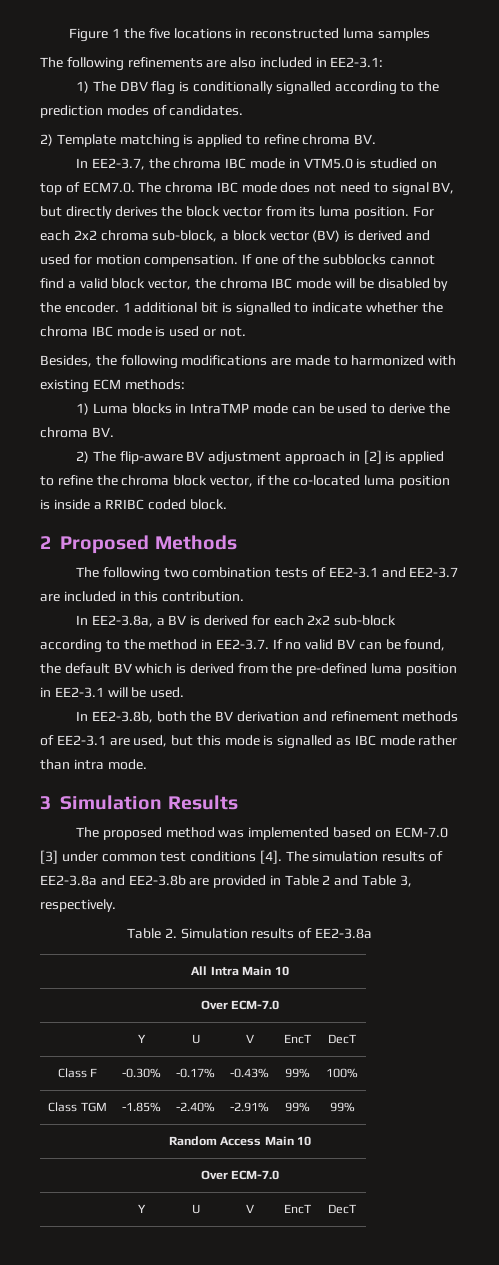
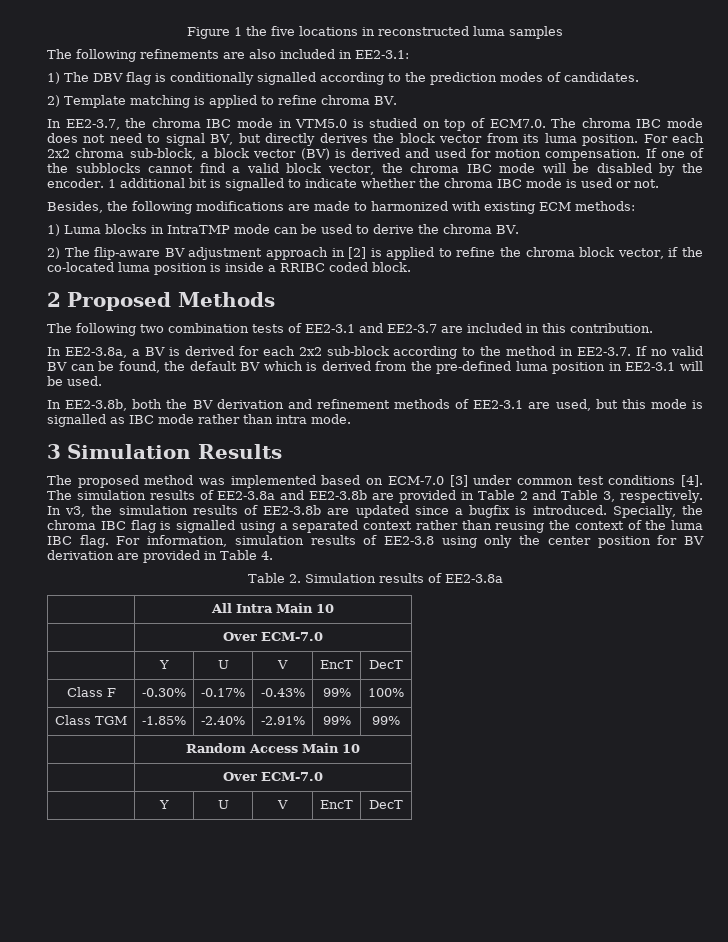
(116, 905) none -> [47,505,703,518] [47,520,703,533] [47,535,704,548] [47,550,273,563] In v3, the simulation results of EE2-3.8b are updated since a bugfix is introduced. Specially, the chroma IBC flag is signalled using a separated context rather than reusing the context of the luma IBC flag. For information, simulation results of EE2-3.8 using only the center position for BV derivation are provided in Table 4.

